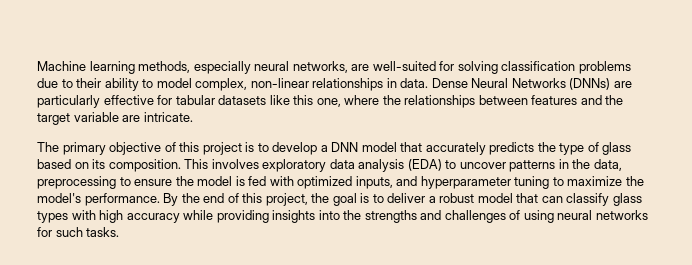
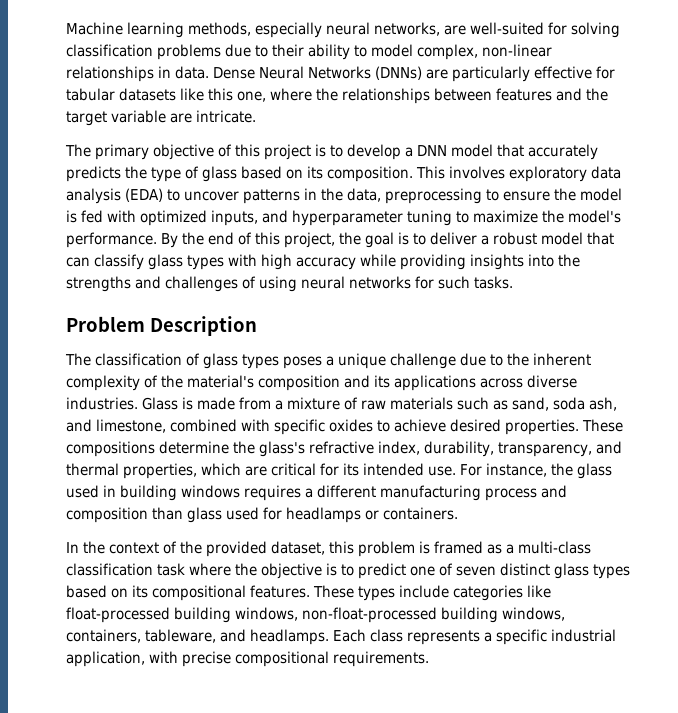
(120, 232) none -> [66,316,257,336] [65,353,591,369] [66,375,577,391] [66,397,617,411] [66,419,623,435] [66,441,622,457] [66,463,612,479] [66,485,567,501] [66,507,458,523] [66,541,591,557] [66,563,630,579] [66,585,551,601] [66,607,565,623] [66,629,616,645] [66,651,429,667] // Problem Description // The classification of glass types poses a unique challenge due to the inherent complexity of the material's composition and its applications across diverse industries. Glass is made from a mixture of raw materials such as sand, soda ash, and limestone, combined with specific oxides to achieve desired properties. These compositions determine the glass's refractive index, durability, transparency, and thermal properties, which are critical for its intended use. For instance, the glass used in building windows requires a different manufacturing process and composition than glass used for headlamps or containers. // In the context of the provided dataset, this problem is framed as a multi-class classification task where the objective is to predict one of seven distinct glass types based on its compositional features. These types include categories like float-processed building windows, non-float-processed building windows, containers, tableware, and headlamps. Each class represents a specific industrial application, with precise compositional requirements.

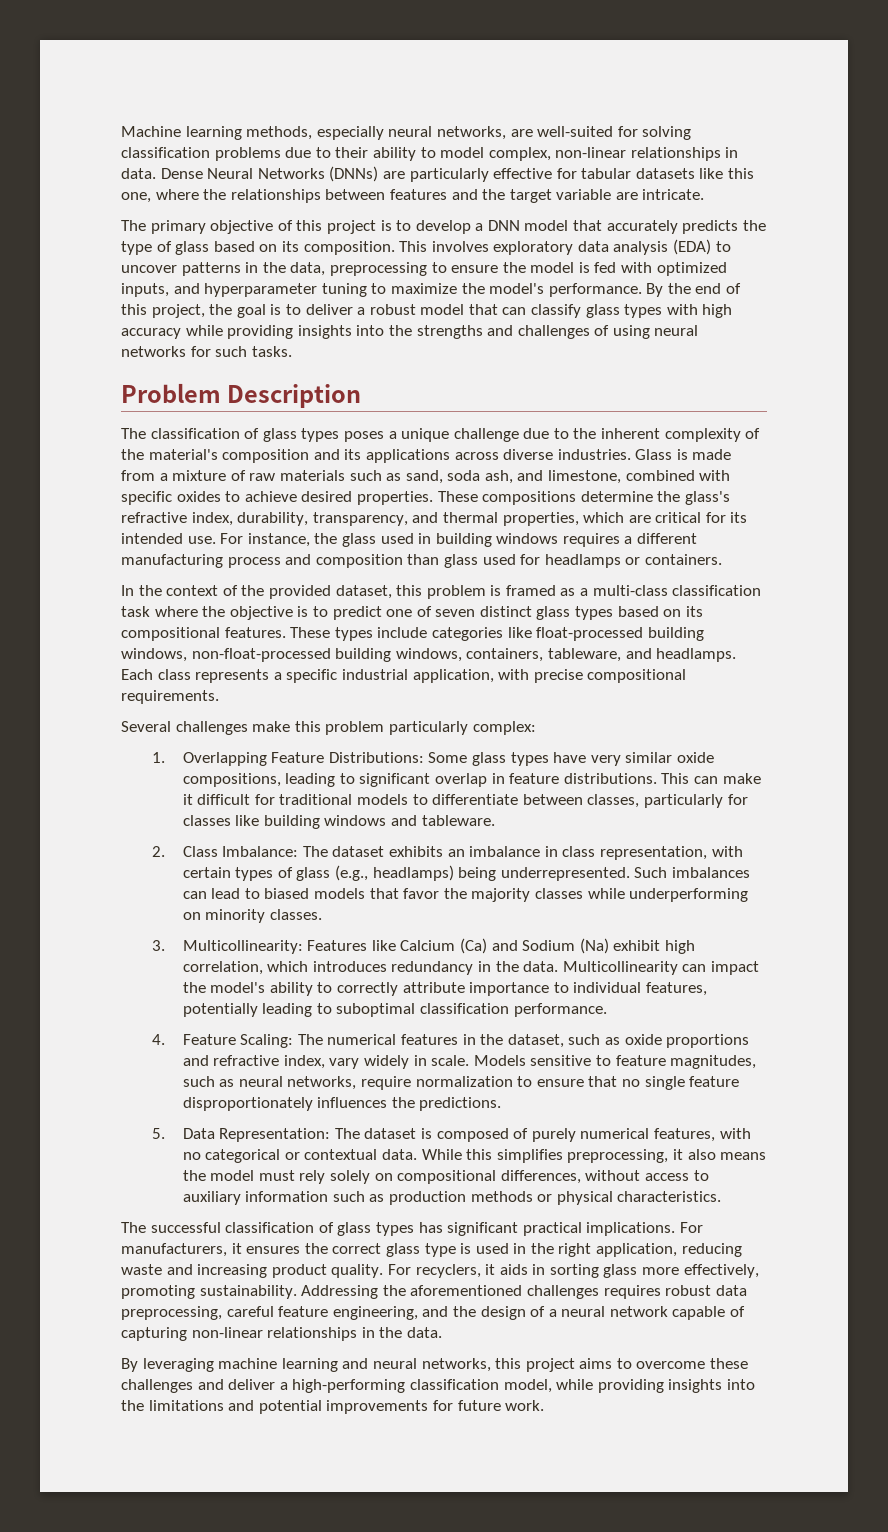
(429, 659) none -> [121,721,536,735] [151,752,714,766] [182,773,761,787] [182,794,748,808] [182,815,495,829] [151,846,743,860] [182,865,750,881] [182,888,749,902] [182,909,322,923] [151,938,695,954] [182,961,759,975] [182,982,707,996] [182,1003,607,1017] [151,1034,750,1048] [182,1055,757,1069] [182,1076,740,1090] [182,1097,502,1111] [151,1128,751,1142] [182,1149,767,1163] [182,1170,709,1184] [182,1191,722,1205] [121,1222,703,1236] [121,1243,742,1257] [121,1264,759,1278] [121,1285,747,1299] [121,1306,746,1320] [121,1327,442,1341] [121,1358,749,1372] [121,1379,755,1393] [121,1400,545,1414] // Several challenges make this problem particularly complex: // 1. Overlapping Feature Distributions: Some glass types have very similar oxide compositions, leading to significant overlap in feature distributions. This can make it difficult for traditional models to differentiate between classes, particularly for classes like building windows and tableware. // 2. Class Imbalance: The dataset exhibits an imbalance in class representation, with certain types of glass (e.g., headlamps) being underrepresented. Such imbalances can lead to biased models that favor the majority classes while underperforming on minority classes. // 3. Multicollinearity: Features like Calcium (Ca) and Sodium (Na) exhibit high correlation, which introduces redundancy in the data. Multicollinearity can impact the model's ability to correctly attribute importance to individual features, potentially leading to suboptimal classification performance. // 4. Feature Scaling: The numerical features in the dataset, such as oxide proportions and refractive index, vary widely in scale. Models sensitive to feature magnitudes, such as neural networks, require normalization to ensure that no single feature disproportionately influences the predictions. // 5. Data Representation: The dataset is composed of purely numerical features, with no categorical or contextual data. While this simplifies preprocessing, it also means the model must rely solely on compositional differences, without access to auxiliary information such as production methods or physical characteristics. // The successful classification of glass types has significant practical implications. For manufacturers, it ensures the correct glass type is used in the right application, reducing waste and increasing product quality. For recyclers, it aids in sorting glass more effectively, promoting sustainability. Addressing the aforementioned challenges requires robust data preprocessing, careful feature engineering, and the design of a neural network capable of capturing non-linear relationships in the data. // By leveraging machine learning and neural networks, this project aims to overcome these challenges and deliver a high-performing classification model, while providing insights into the limitations and potential improvements for future work.

